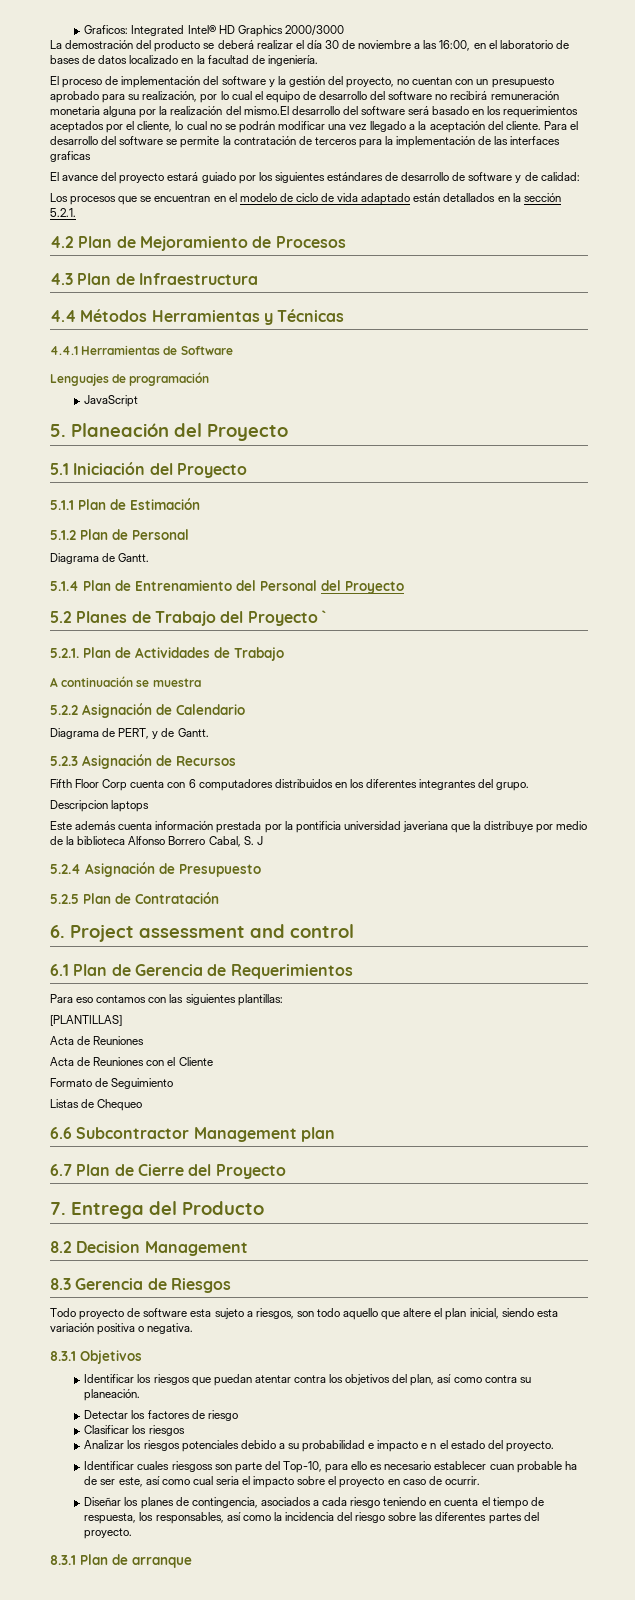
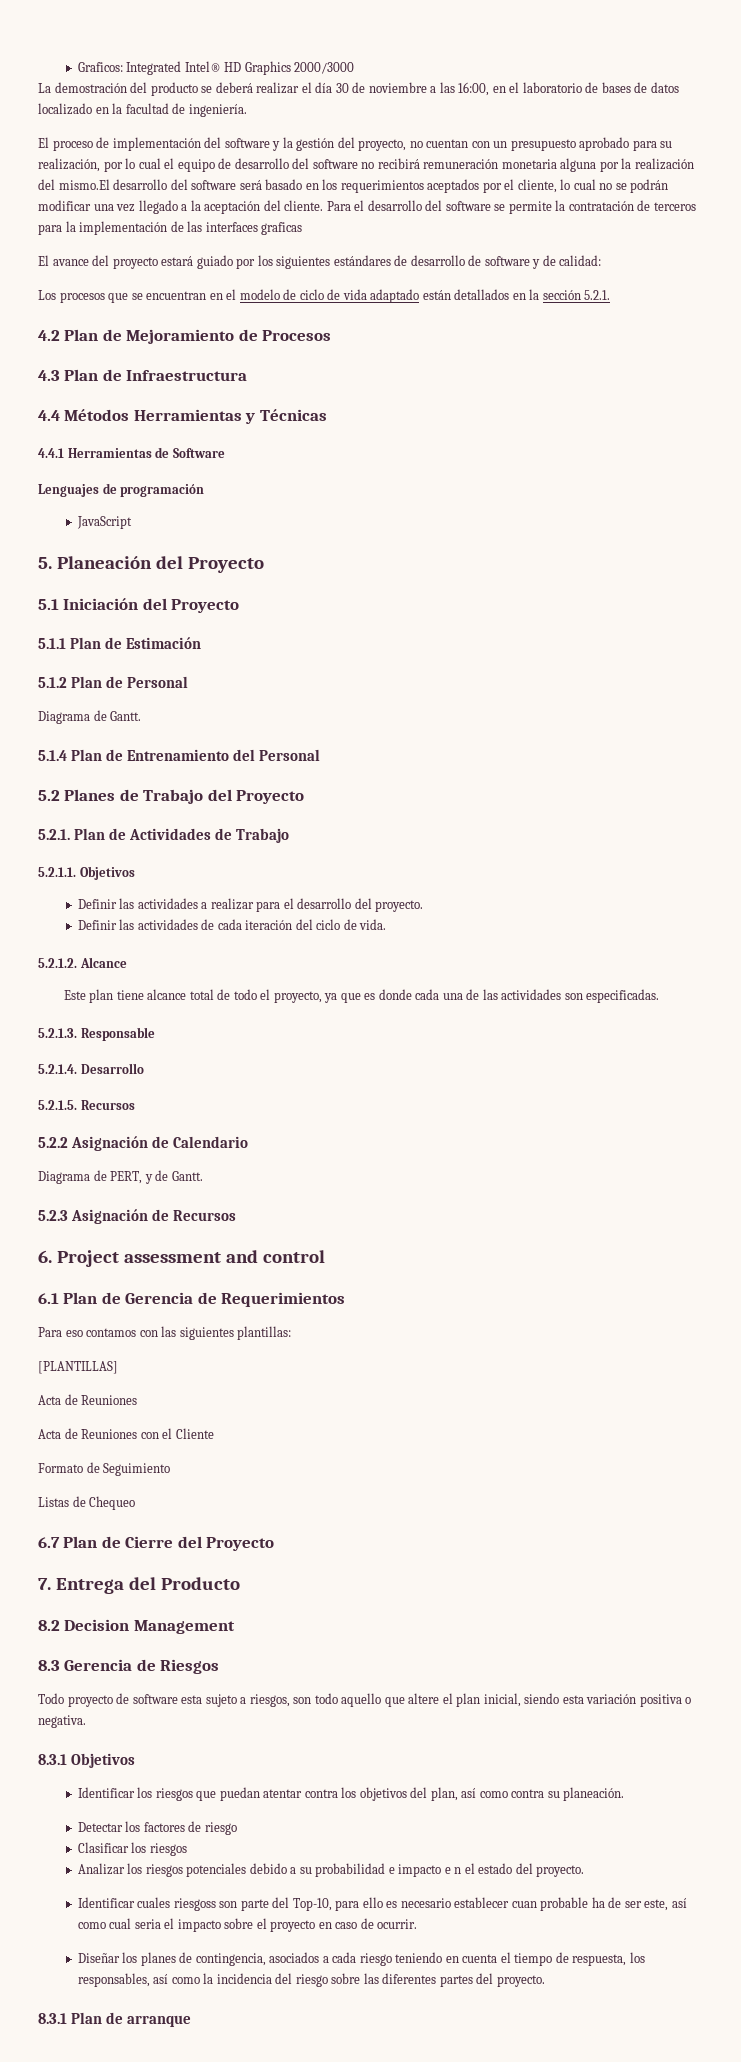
[321,580,404,594] del Proyecto -> (320, 755) none
[321,610,326,623] ` -> (305, 797) none
[50,676,201,687] A continuación se muestra -> [38,866,135,880] [77,898,424,912] [77,919,387,930] [38,957,127,968] [63,989,660,1003] [38,1027,155,1041] [38,1063,144,1074] [38,1100,135,1110] 5.2.1.1. Objetivos // Definir las actividades a realizar para el desarrollo del proyecto. // Definir las actividades de cada iteración del ciclo de vida. // 5.2.1.2. Alcance // Este plan tiene alcance total de todo el proyecto, ya que es donde cada una de las actividades son especificadas. // 5.2.1.3. Responsable // 5.2.1.4. Desarrollo // 5.2.1.5. Recursos
[50,779,530,791] [50,800,150,812] [50,821,588,833] [50,836,263,847] [50,862,261,877] [50,892,219,904] // Fifth Floor Corp cuenta con 6 computadores distribuidos en los diferentes integrantes del grupo. // Descripcion laptops // Este además cuenta información prestada por la pontificia universidad javeriana que la distribuye por medio de la biblioteca Alfonso Borrero Cabal, S. J // 5.2.4 Asignación de Presupuesto // 5.2.5 Plan de Contratación -> (236, 1215) none
[50,1127,335,1142] // 6.6 Subcontractor Management plan -> (136, 1503) none

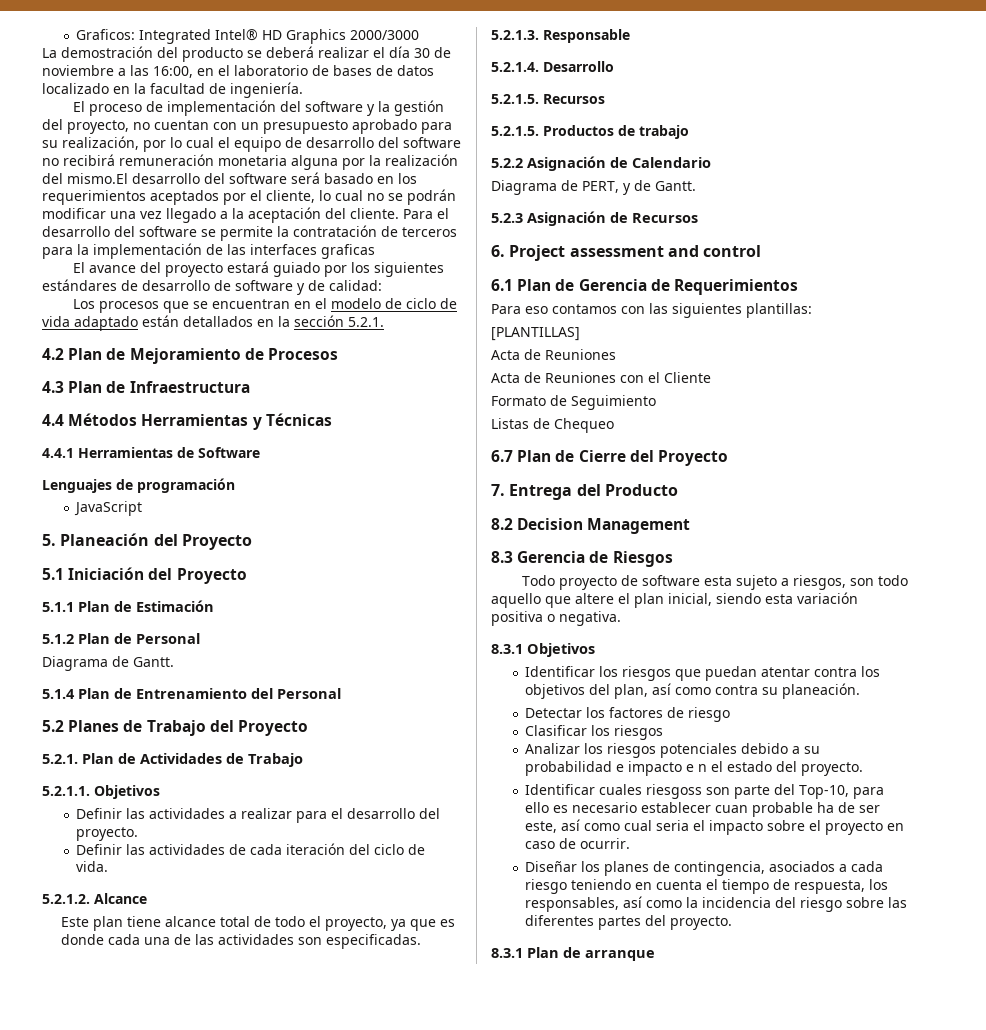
(135, 1105) none -> [491,125,689,139] // 5.2.1.5. Productos de trabajo

